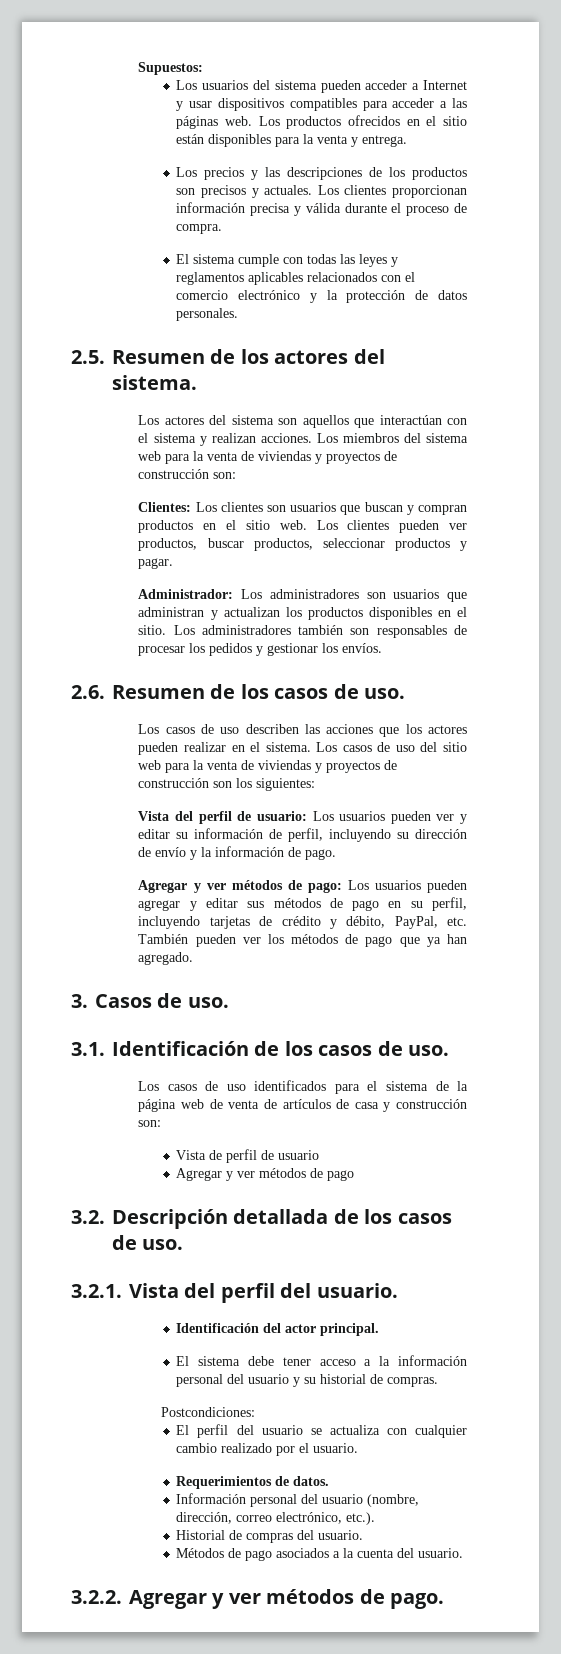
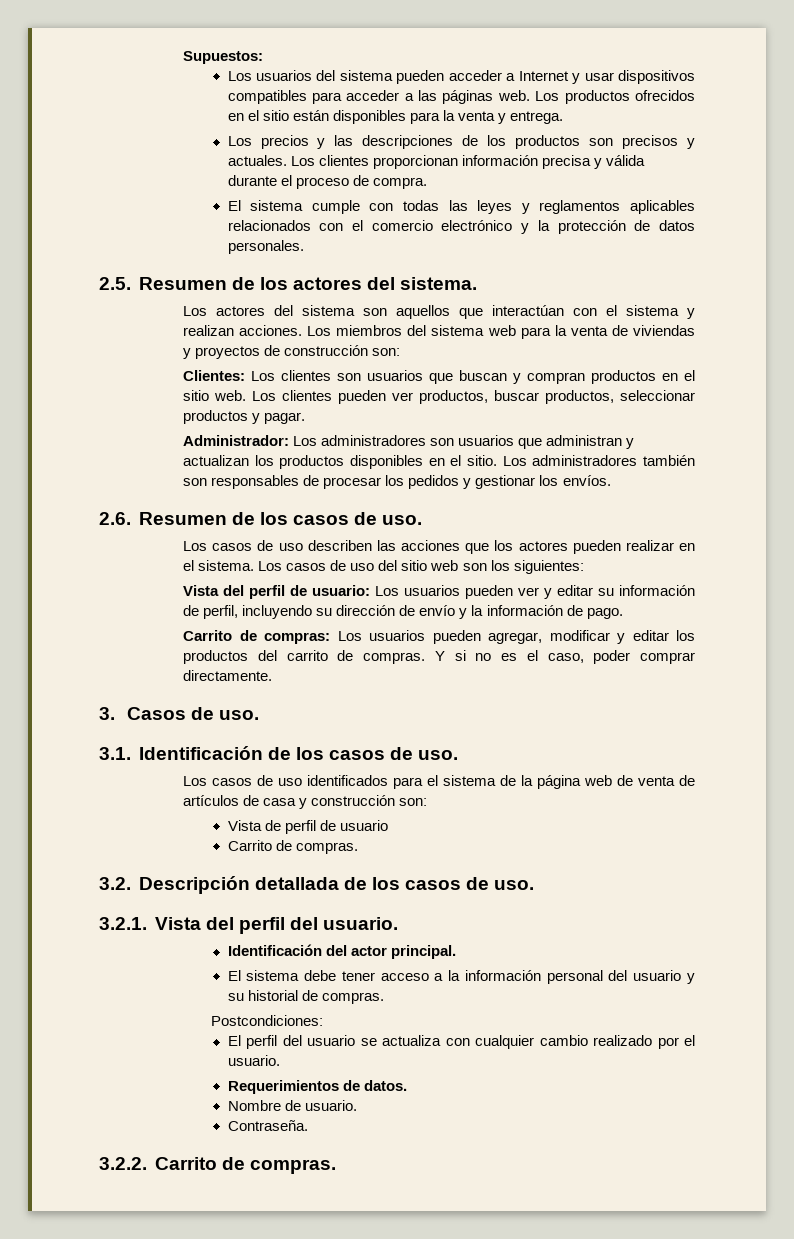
[165,760,398,773] [138,778,210,788] para la venta de viviendas y proyectos de construcción -> (459, 565) none
[138,880,468,893] [138,897,467,911] [138,916,468,929] [138,934,468,947] [138,952,194,965] Agregar y ver métodos de pago: Los usuarios pueden agregar y editar sus métodos de pago en su perfil, incluyendo tarjetas de crédito y débito, PayPal, etc. También pueden ver los métodos de pago que ya han agregado. -> [183,630,695,644] [183,650,696,664] [183,670,273,681] Carrito de compras: Los usuarios pueden agregar, modificar y editar los productos del carrito de compras. Y si no es el caso, poder comprar directamente.
[176,1168,355,1181] Agregar y ver métodos de pago -> [227,840,358,854] Carrito de compras.
[176,1493,420,1507] [176,1512,376,1525] [176,1530,364,1543] [176,1548,464,1561] [71,1589,444,1609] Información personal del usuario (nombre, dirección, correo electrónico, etc.). // Historial de compras del usuario. // Métodos de pago asociados a la cuenta del usuario. // 3.2.2. Agregar y ver métodos de pago. -> [227,1100,357,1111] [227,1120,308,1131] [99,1157,336,1174] Nombre de usuario. // Contraseña. // 3.2.2. Carrito de compras.

